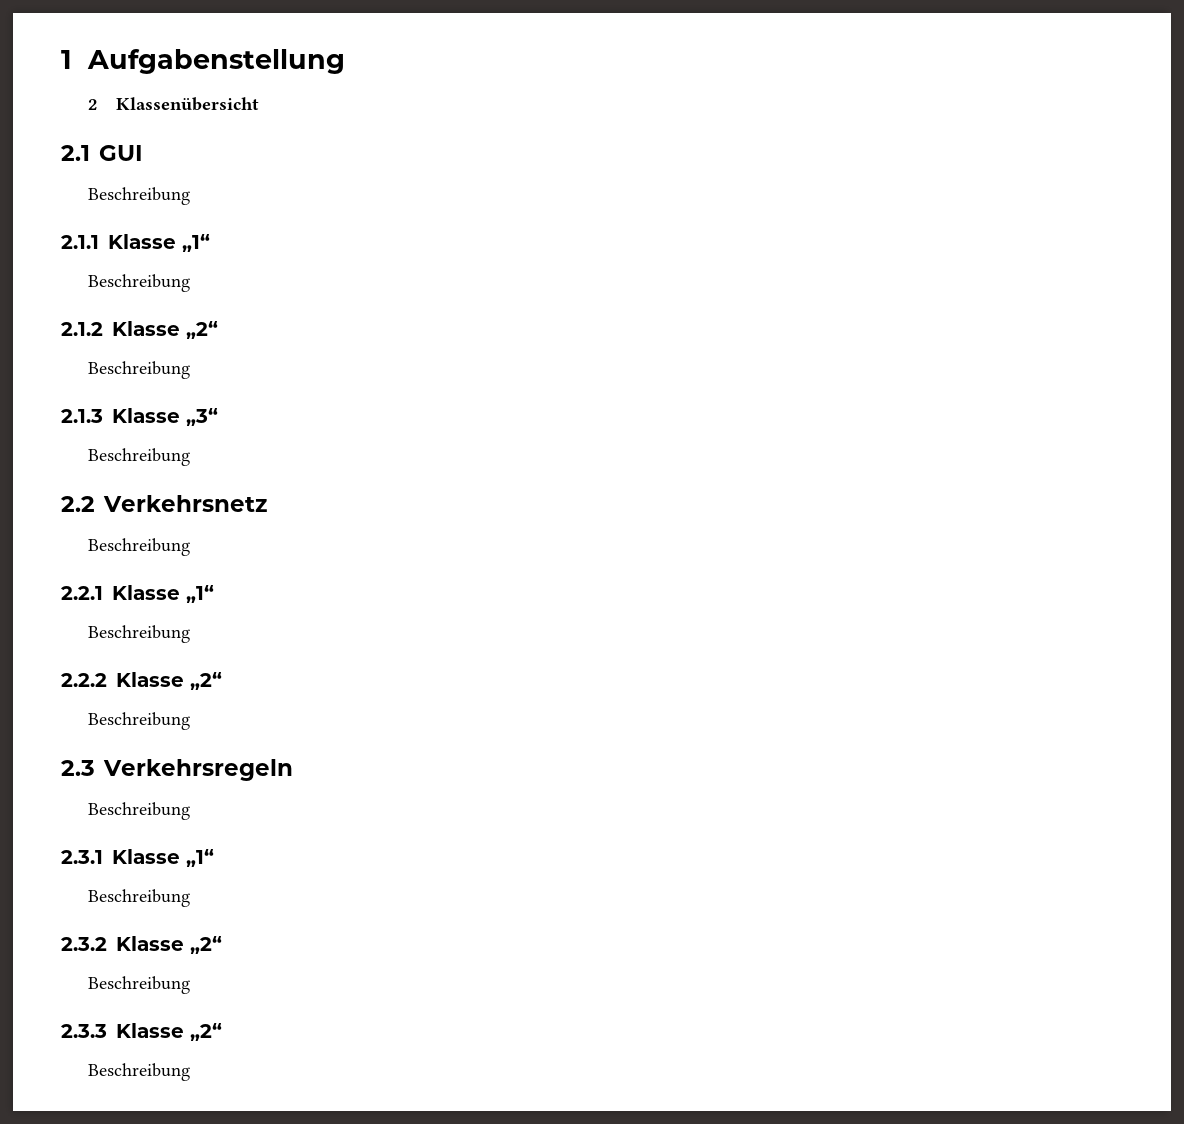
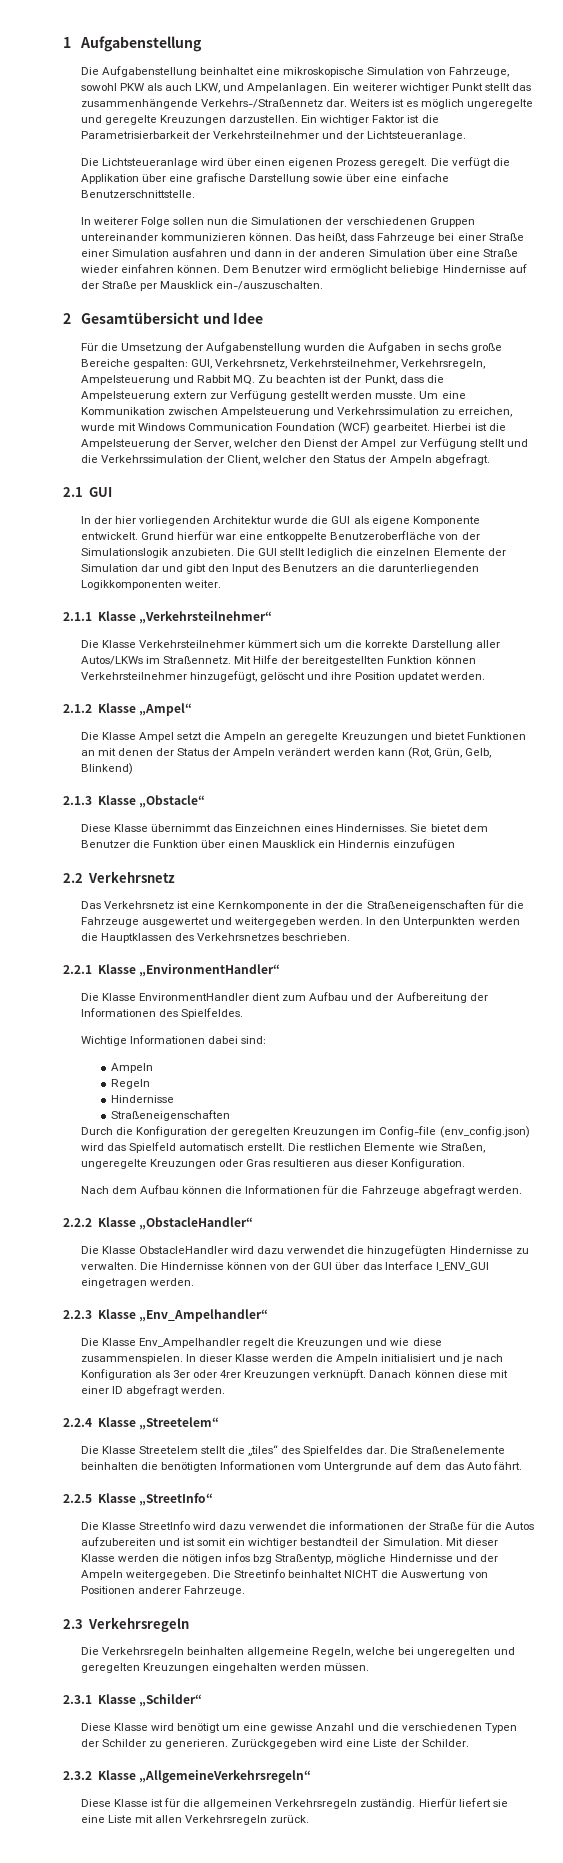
[88,97,259,111] [61,145,144,161] [88,187,191,205] [61,234,211,252] [88,274,191,292] [61,321,219,339] [88,361,191,379] [61,408,219,426] [88,448,191,466] [61,495,268,512] [88,538,191,556] [61,585,215,603] [88,625,191,643] [61,672,223,690] [88,712,191,730] [61,759,294,781] [88,802,191,820] [61,849,215,867] [88,889,191,907] [61,936,223,954] [88,976,191,994] [61,1023,223,1041] [88,1063,191,1081] 2 Klassenübersicht // 2.1 GUI // Beschreibung // 2.1.1 Klasse „1“ // Beschreibung // 2.1.2 Klasse „2“ // Beschreibung // 2.1.3 Klasse „3“ // Beschreibung // 2.2 Verkehrsnetz // Beschreibung // 2.2.1 Klasse „1“ // Beschreibung // 2.2.2 Klasse „2“ // Beschreibung // 2.3 Verkehrsregeln // Beschreibung // 2.3.1 Klasse „1“ // Beschreibung // 2.3.2 Klasse „2“ // Beschreibung // 2.3.3 Klasse „2“ // Beschreibung -> [80,66,510,77] [80,83,531,93] [80,99,534,109] [80,115,439,125] [80,131,467,141] [80,157,510,168] [80,173,449,184] [80,190,195,198] [80,217,475,227] [80,233,524,243] [80,248,518,257] [80,264,527,275] [80,281,324,291] [63,312,264,324] [80,342,502,353] [80,359,486,369] [80,375,444,385] [80,390,466,401] [80,407,513,417] [80,422,506,434] [80,438,528,449] [80,454,490,465] [63,487,112,497] [80,516,480,526] [80,531,480,542] [80,548,506,558] [80,564,479,574] [80,580,221,590] [63,611,272,624] [80,640,500,650] [80,655,476,666] [80,671,486,682] [63,703,192,716] [80,732,526,742] [80,747,491,759] [80,763,133,775] [63,795,205,808] [80,824,488,832] [80,839,455,850] [63,871,175,883] [80,900,524,911] [80,917,520,927] [80,933,351,943] [63,964,280,977] [80,992,488,1003] [80,1008,243,1019] [80,1035,267,1046] [111,1063,154,1073] [111,1079,151,1089] [111,1095,175,1103] [111,1110,231,1121] [80,1126,530,1138] [80,1142,485,1153] [80,1158,466,1169] [80,1185,522,1196] [63,1217,253,1230] [80,1245,529,1256] [80,1261,489,1271] [80,1278,194,1288] [63,1309,268,1322] [80,1338,442,1348] [80,1354,503,1364] [80,1369,508,1380] [80,1385,226,1396] [63,1417,219,1430] [80,1445,505,1456] [80,1461,522,1472] [63,1493,213,1506] [80,1521,534,1530] [80,1537,498,1548] [80,1553,498,1564] [80,1569,488,1580] [80,1586,245,1596] [63,1617,189,1632] [80,1647,515,1657] [80,1663,370,1673] [63,1694,202,1707] [80,1723,517,1733] [80,1739,469,1749] [63,1770,311,1783] [80,1798,508,1809] [80,1815,310,1825] Die Aufgabenstellung beinhaltet eine mikroskopische Simulation von Fahrzeuge, sowohl PKW als auch LKW, und Ampelanlagen. Ein weiterer wichtiger Punkt stellt das zusammenhängende Verkehrs-/Straßennetz dar. Weiters ist es möglich ungeregelte und geregelte Kreuzungen darzustellen. Ein wichtiger Faktor ist die Parametrisierbarkeit der Verkehrsteilnehmer und der Lichtsteueranlage. // Die Lichtsteueranlage wird über einen eigenen Prozess geregelt. Die verfügt die Applikation über eine grafische Darstellung sowie über eine einfache Benutzerschnittstelle. // In weiterer Folge sollen nun die Simulationen der verschiedenen Gruppen untereinander kommunizieren können. Das heißt, dass Fahrzeuge bei einer Straße einer Simulation ausfahren und dann in der anderen Simulation über eine Straße wieder einfahren können. Dem Benutzer wird ermöglicht beliebige Hindernisse auf der Straße per Mausklick ein-/auszuschalten. // 2 Gesamtübersicht und Idee // Für die Umsetzung der Aufgabenstellung wurden die Aufgaben in sechs große Bereiche gespalten: GUI, Verkehrsnetz, Verkehrsteilnehmer, Verkehrsregeln, Ampelsteuerung und Rabbit MQ. Zu beachten ist der Punkt, dass die Ampelsteuerung extern zur Verfügung gestellt werden musste. Um eine Kommunikation zwischen Ampelsteuerung und Verkehrssimulation zu erreichen, wurde mit Windows Communication Foundation (WCF) gearbeitet. Hierbei ist die Ampelsteuerung der Server, welcher den Dienst der Ampel zur Verfügung stellt und die Verkehrssimulation der Client, welcher den Status der Ampeln abgefragt. // 2.1 GUI // In der hier vorliegenden Architektur wurde die GUI als eigene Komponente entwickelt. Grund hierfür war eine entkoppelte Benutzeroberfläche von der Simulationslogik anzubieten. Die GUI stellt lediglich die einzelnen Elemente der Simulation dar und gibt den Input des Benutzers an die darunterliegenden Logikkomponenten weiter. // 2.1.1 Klasse „Verkehrsteilnehmer“ // Die Klasse Verkehrsteilnehmer kümmert sich um die korrekte Darstellung aller Autos/LKWs im Straßennetz. Mit Hilfe der bereitgestellten Funktion können Verkehrsteilnehmer hinzugefügt, gelöscht und ihre Position updatet werden. // 2.1.2 Klasse „Ampel“ // Die Klasse Ampel setzt die Ampeln an geregelte Kreuzungen und bietet Funktionen an mit denen der Status der Ampeln verändert werden kann (Rot, Grün, Gelb, Blinkend) // 2.1.3 Klasse „Obstacle“ // Diese Klasse übernimmt das Einzeichnen eines Hindernisses. Sie bietet dem Benutzer die Funktion über einen Mausklick ein Hindernis einzufügen // 2.2 Verkehrsnetz // Das Verkehrsnetz ist eine Kernkomponente in der die Straßeneigenschaften für die Fahrzeuge ausgewertet und weitergegeben werden. In den Unterpunkten werden die Hauptklassen des Verkehrsnetzes beschrieben. // 2.2.1 Klasse „EnvironmentHandler“ // Die Klasse EnvironmentHandler dient zum Aufbau und der Aufbereitung der Informationen des Spielfeldes. // Wichtige Informationen dabei sind: // Ampeln // Regeln // Hindernisse // Straßeneigenschaften // Durch die Konfiguration der geregelten Kreuzungen im Config-file (env_config.json) wird das Spielfeld automatisch erstellt. Die restlichen Elemente wie Straßen, ungeregelte Kreuzungen oder Gras resultieren aus dieser Konfiguration. // Nach dem Aufbau können die Informationen für die Fahrzeuge abgefragt werden. // 2.2.2 Klasse „ObstacleHandler“ // Die Klasse ObstacleHandler wird dazu verwendet die hinzugefügten Hindernisse zu verwalten. Die Hindernisse können von der GUI über das Interface I_ENV_GUI eingetragen werden. // 2.2.3 Klasse „Env_Ampelhandler“ // Die Klasse Env_Ampelhandler regelt die Kreuzungen und wie diese zusammenspielen. In dieser Klasse werden die Ampeln initialisiert und je nach Konfiguration als 3er oder 4rer Kreuzungen verknüpft. Danach können diese mit einer ID abgefragt werden. // 2.2.4 Klasse „Streetelem“ // Die Klasse Streetelem stellt die „tiles“ des Spielfeldes dar. Die Straßenelemente beinhalten die benötigten Informationen vom Untergrunde auf dem das Auto fährt. // 2.2.5 Klasse „StreetInfo“ // Die Klasse StreetInfo wird dazu verwendet die informationen der Straße für die Autos aufzubereiten und ist somit ein wichtiger bestandteil der Simulation. Mit dieser Klasse werden die nötigen infos bzg Straßentyp, mögliche Hindernisse und der Ampeln weitergegeben. Die Streetinfo beinhaltet NICHT die Auswertung von Positionen anderer Fahrzeuge. // 2.3 Verkehrsregeln // Die Verkehrsregeln beinhalten allgemeine Regeln, welche bei ungeregelten und geregelten Kreuzungen eingehalten werden müssen. // 2.3.1 Klasse „Schilder“ // Diese Klasse wird benötigt um eine gewisse Anzahl und die verschiedenen Typen der Schilder zu generieren. Zurückgegeben wird eine Liste der Schilder. // 2.3.2 Klasse „AllgemeineVerkehrsregeln“ // Diese Klasse ist für die allgemeinen Verkehrsregeln zuständig. Hierfür liefert sie eine Liste mit allen Verkehrsregeln zurück.

